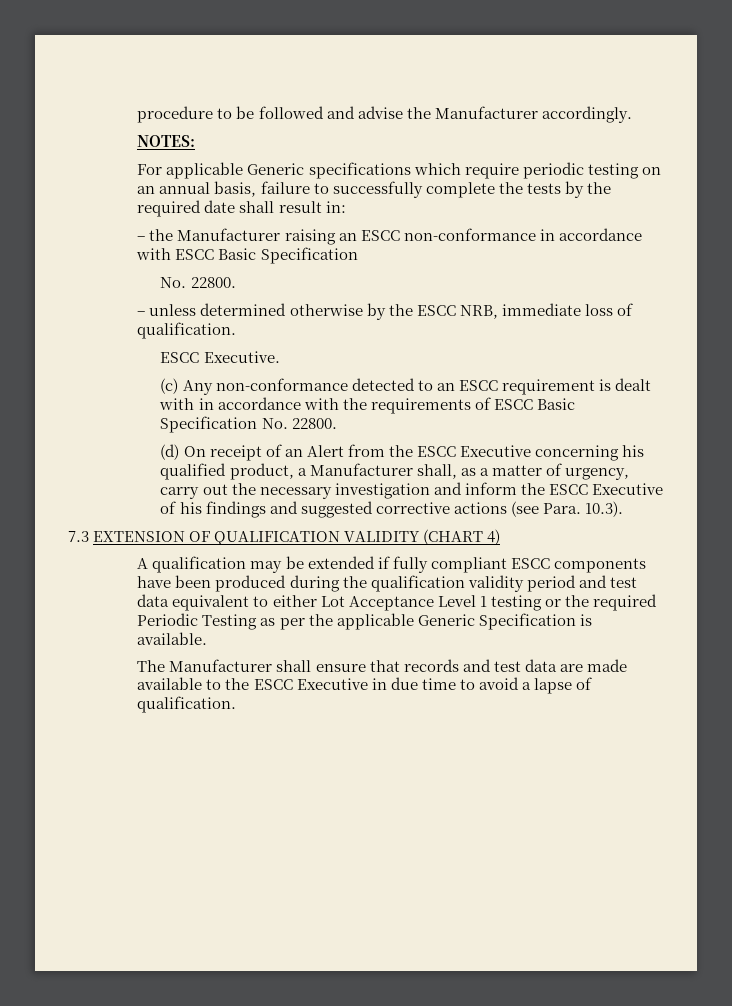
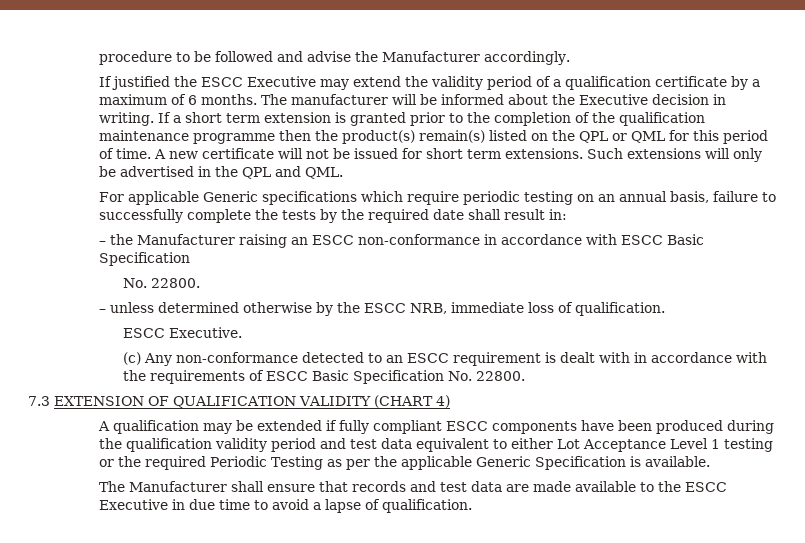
[137,135,196,147] NOTES: -> [99,76,761,90] [99,94,727,105] [99,112,706,126] [99,130,769,144] [99,148,763,162] [99,166,344,179] If justified the ESCC Executive may extend the validity period of a qualification certificate by a maximum of 6 months. The manufacturer will be informed about the Executive decision in writing. If a short term extension is granted prior to the completion of the qualification maintenance programme then the product(s) remain(s) listed on the QPL or QML for this period of time. A new certificate will not be issued for short term extensions. Such extensions will only be advertised in the QPL and QML.
[160,444,645,461] [160,463,629,480] [160,482,663,499] [160,501,623,518] // (d) On receipt of an Alert from the ESCC Executive concerning his qualified product, a Manufacturer shall, as a matter of urgency, carry out the necessary investigation and inform the ESCC Executive of his findings and suggested corrective actions (see Para. 10.3). -> (525, 376) none

